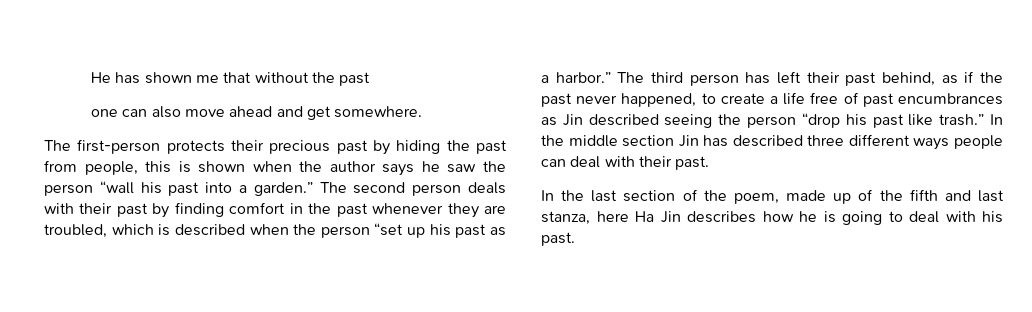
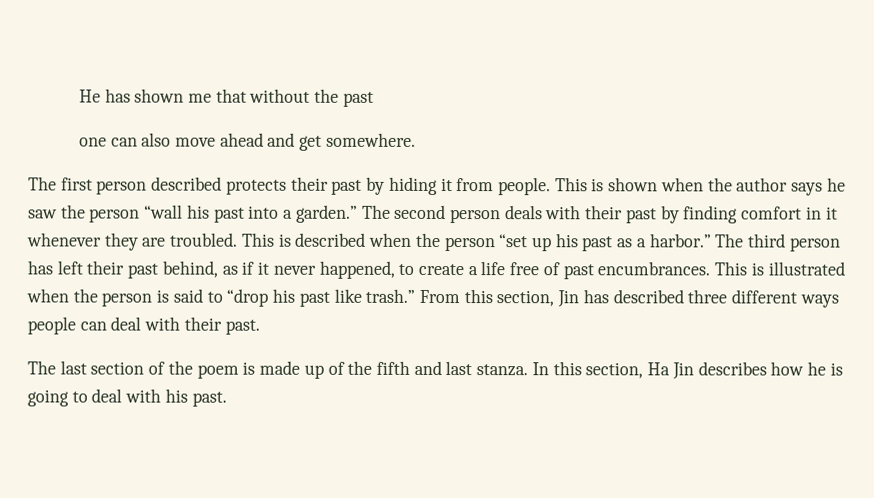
[77,139,161,154] first-person -> [60,176,223,195] first person described
[269,140,331,154] precious -> (329, 183) none
[446,140,507,154] [44,160,172,175] the past from people, this -> [440,177,588,196] it from people. This
[308,203,368,217] the past -> [825,206,838,220] it
[44,224,154,238] troubled, which -> [170,232,275,247] troubled. This
[980,72,1003,83] [541,93,572,107] the past -> [257,261,270,275] it
[897,93,1003,105] [541,114,797,128] encumbrances as Jin described seeing the person -> [597,261,845,276] [26,288,223,307] encumbrances. This is illustrated when the person is said to
[990,114,1003,125] [541,135,675,147] In the middle section -> [418,289,555,307] From this section,
[541,190,585,201] In the -> [27,360,56,375] The
[733,193,779,204] poem, -> [196,361,256,379] poem is
[541,211,629,225] stanza, here -> [476,361,644,379] stanza. In this section,

